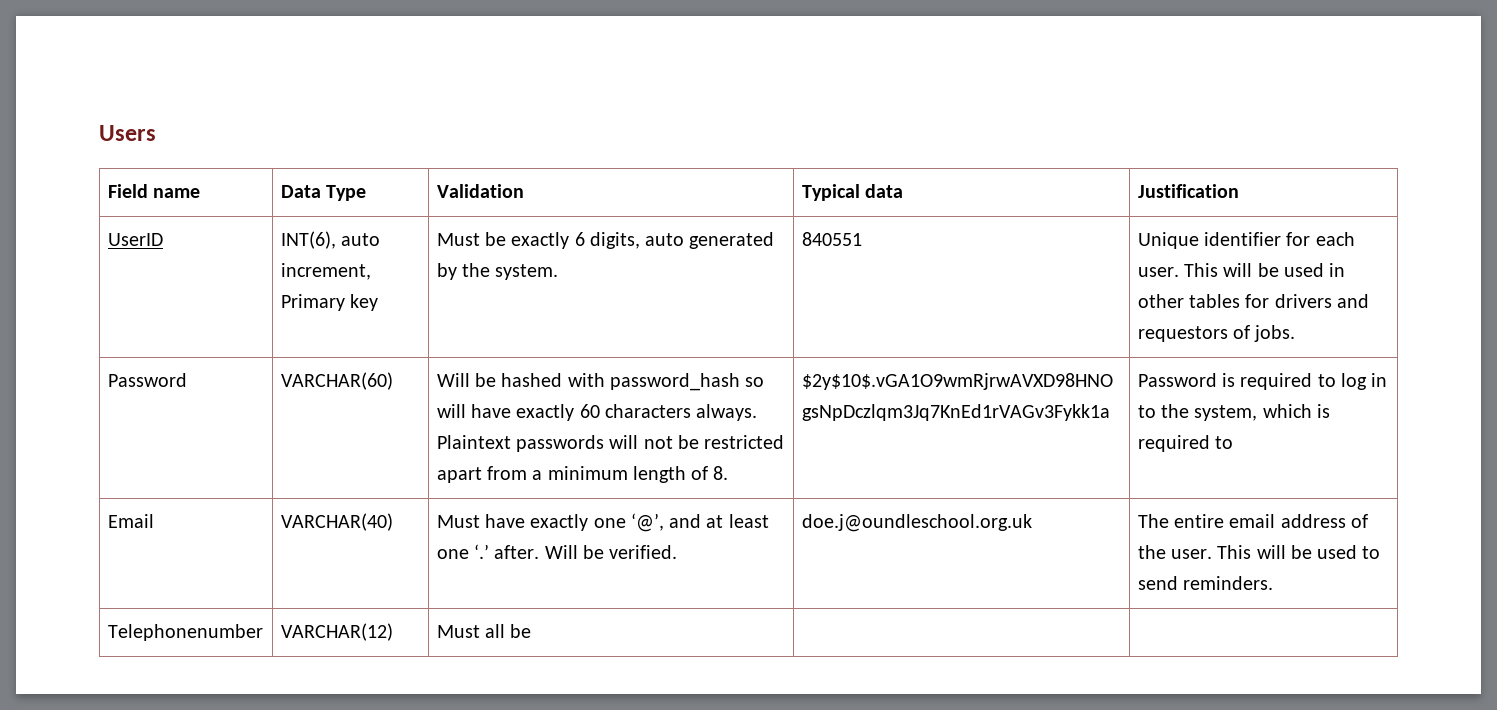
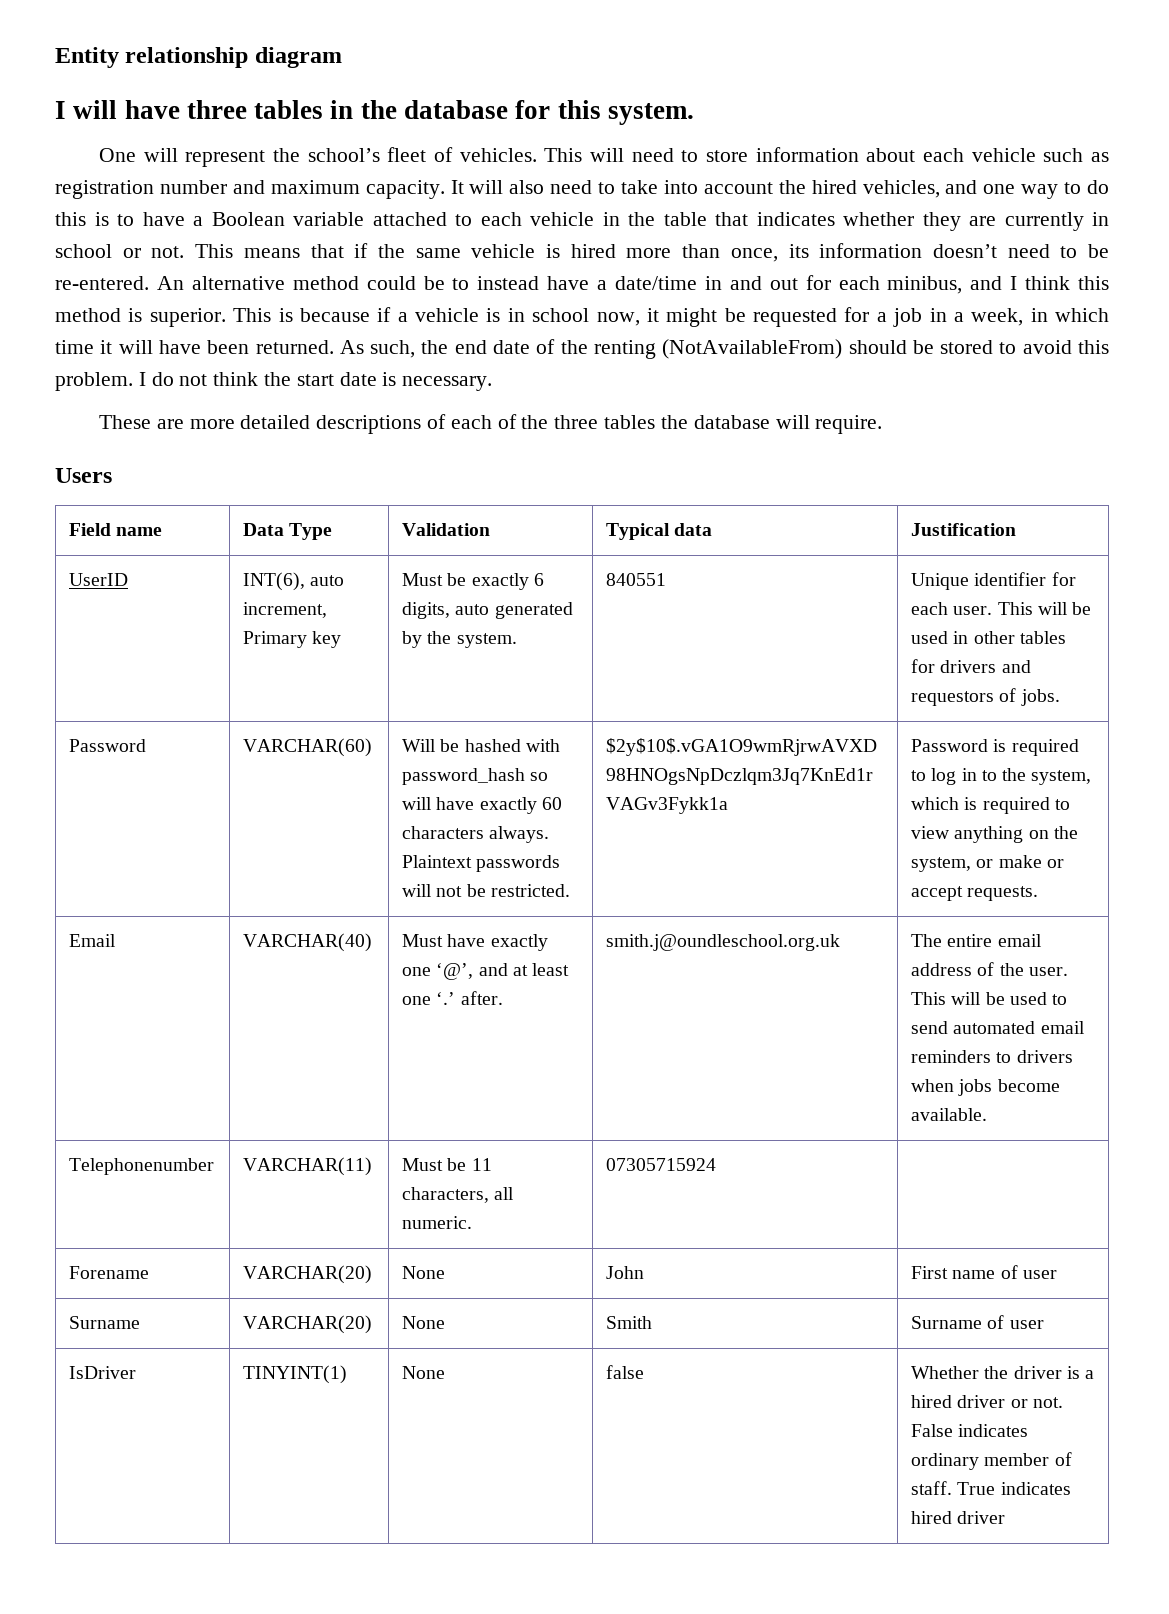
(99, 133) none -> [55,47,342,68] [55,100,694,125] [99,147,1110,167] [55,180,1109,199] [55,212,1109,231] [55,243,1110,262] [55,275,1109,294] [55,307,1109,327] [55,339,1109,359] [55,372,493,391] [99,414,883,434] Entity relationship diagram // I will have three tables in the database for this system. // One will represent the school’s fleet of vehicles. This will need to store information about each vehicle such as registration number and maximum capacity. It will also need to take into account the hired vehicles, and one way to do this is to have a Boolean variable attached to each vehicle in the table that indicates whether they are currently in school or not. This means that if the same vehicle is hired more than once, its information doesn’t need to be re-entered. An alternative method could be to instead have a date/time in and out for each minibus, and I think this method is superior. This is because if a vehicle is in school now, it might be requested for a job in a week, in which time it will have been returned. As such, the end date of the renting (NotAvailableFrom) should be stored to avoid this problem. I do not think the start date is necessary. // These are more detailed descriptions of each of the three tables the database will require. //
[704,435,785,449] [436,466,729,483] restricted apart from a minimum length of 8. -> [490,884,570,897] restricted.
(1234, 442) none -> [911,826,1078,843] [911,855,1064,872] [911,886,1039,901] view anything on the system, or make or accept requests.
[544,545,678,559] [801,514,1032,532] Will be verified. | doe.j@oundleschool.org.uk -> [606,934,841,951] | smith.j@oundleschool.org.uk
[1183,576,1274,590] reminders. -> [953,1021,1085,1034] [911,1050,1073,1063] [911,1079,1060,1096] [911,1108,988,1121] automated email reminders to drivers when jobs become available.
[280,623,393,641] [436,624,532,638] VARCHAR(12) | Must all be | | -> [243,1157,373,1176] [402,1158,492,1171] [402,1187,515,1203] [402,1216,473,1229] [606,1158,717,1171] [69,1266,150,1279] [243,1265,373,1284] [402,1266,446,1279] [606,1266,645,1279] [911,1265,1057,1279] [69,1316,141,1329] [243,1315,373,1334] [402,1316,446,1329] [606,1316,653,1329] [911,1315,1044,1329] [69,1366,137,1379] [243,1365,348,1384] [402,1366,446,1379] [606,1365,645,1379] [911,1366,1095,1379] [911,1395,1063,1408] [911,1424,1029,1437] [911,1452,1072,1470] [911,1481,1071,1495] [911,1511,1006,1524] VARCHAR(11) | Must be 11 characters, all numeric. | 07305715924 | // Forename | VARCHAR(20) | None | John | First name of user // Surname | VARCHAR(20) | None | Smith | Surname of user // IsDriver | TINYINT(1) | None | false | Whether the driver is a hired driver or not. False indicates ordinary member of staff. True indicates hired driver

